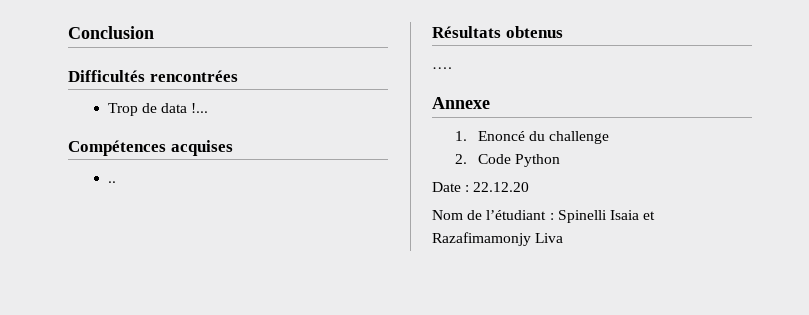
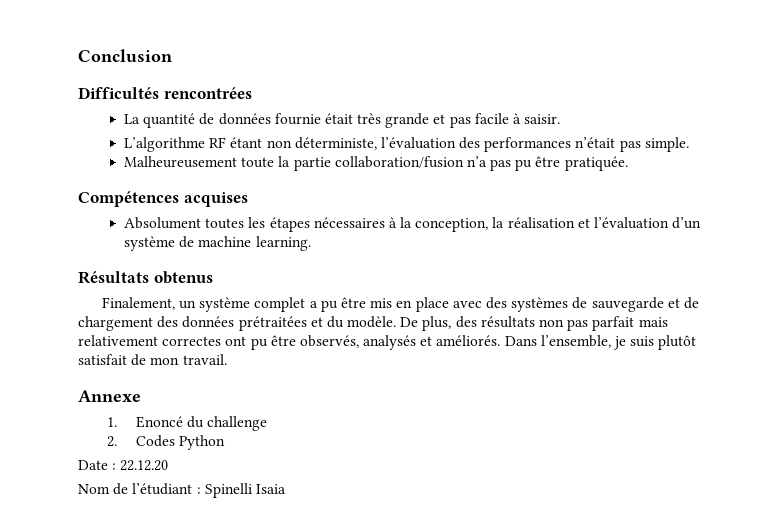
[107,103,209,116] [68,140,233,156] [107,181,116,183] [432,26,563,38] [432,67,452,69] Trop de data !... // Compétences acquises // .. // Résultats obtenus // …. -> [123,113,561,128] [123,137,689,152] [123,156,628,171] [78,191,248,207] [123,217,702,232] [123,236,311,251] [78,271,213,284] [101,297,699,312] [78,316,668,331] [78,335,697,350] [78,354,227,366] La quantité de données fournie était très grande et pas facile à saisir. // L’algorithme RF étant non déterministe, l’évaluation des performances n’était pas simple. // Malheureusement toute la partie collaboration/fusion n’a pas pu être pratiquée. // Compétences acquises // Absolument toutes les étapes nécessaires à la conception, la réalisation et l’évaluation d’un système de machine learning. // Résultats obtenus // Finalement, un système complet a pu être mis en place avec des systèmes de sauvegarde et de chargement des données prétraitées et du modèle. De plus, des résultats non pas parfait mais relativement correctes ont pu être observés, analysés et améliorés. Dans l’ensemble, je suis plutôt satisfait de mon travail.
[477,154,511,164] Code -> [135,435,175,447] Codes
[643,211,656,220] [432,232,564,246] et Razafimamonjy Liva -> (286, 489) none

